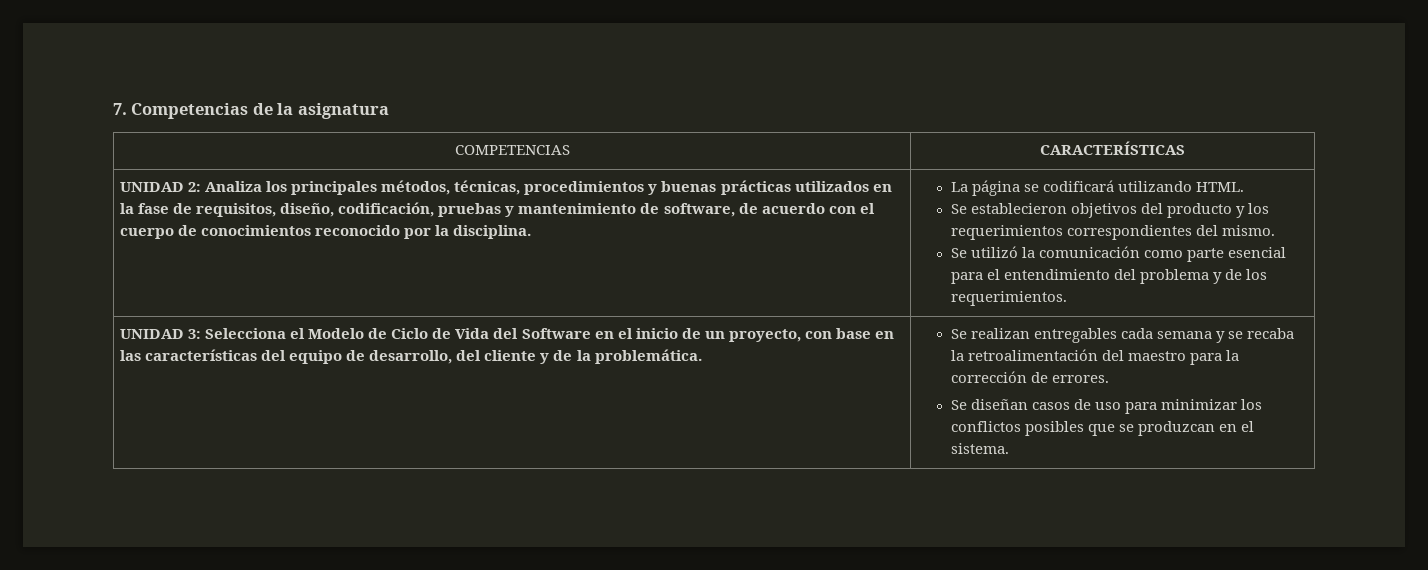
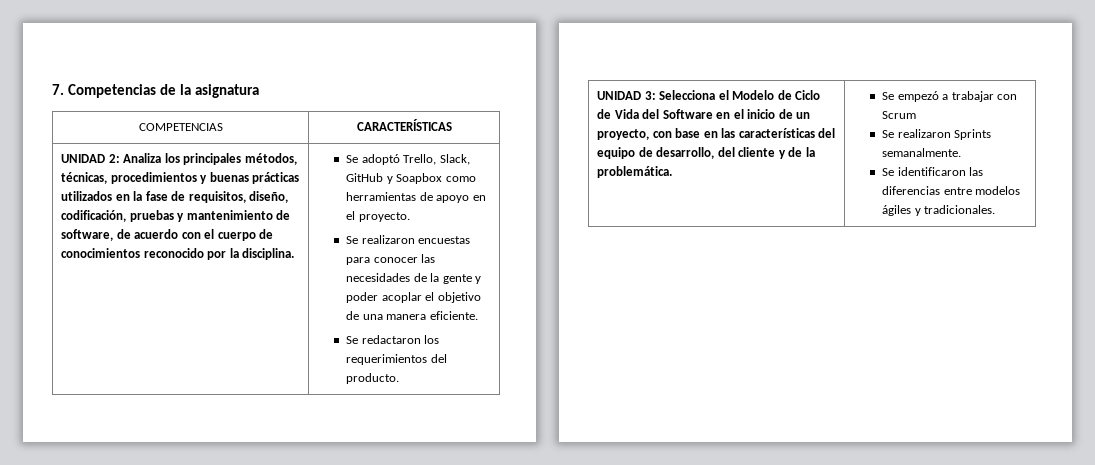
[950,180,1244,196] [950,203,1269,218] [950,225,1275,240] [950,246,1286,262] [950,269,1267,284] [950,291,1067,306] La página se codificará utilizando HTML. // Se establecieron objetivos del producto y los requerimientos correspondientes del mismo. // Se utilizó la comunicación como parte esencial para el entendimiento del problema y de los requerimientos. -> [346,154,470,165] [346,173,476,184] [346,192,486,203] [346,211,410,222] [346,235,471,244] [346,254,436,265] [346,273,482,284] [346,292,481,303] [346,311,478,320] [346,335,440,344] [346,354,447,365] [346,373,400,384] Se adoptó Trello, Slack, GitHub y Soapbox como herramientas de apoyo en el proyecto. // Se realizaron encuestas para conocer las necesidades de la gente y poder acoplar el objetivo de una manera eficiente. // Se redactaron los requerimientos del producto.
[970,328,1294,343] [950,349,1239,365] [950,371,1109,383] [950,399,1262,414] [950,421,1254,436] [950,443,1009,454] realizan entregables cada semana y se recaba la retroalimentación del maestro para la corrección de errores. // Se diseñan casos de uso para minimizar los conflictos posibles que se produzcan en el sistema. -> [897,91,1018,102] [882,111,917,119] [882,129,992,140] [882,148,962,157] [882,167,984,176] [882,186,1021,195] [882,205,996,216] empezó a trabajar con Scrum // Se realizaron Sprints semanalmente. // Se identificaron las diferencias entre modelos ágiles y tradicionales.

